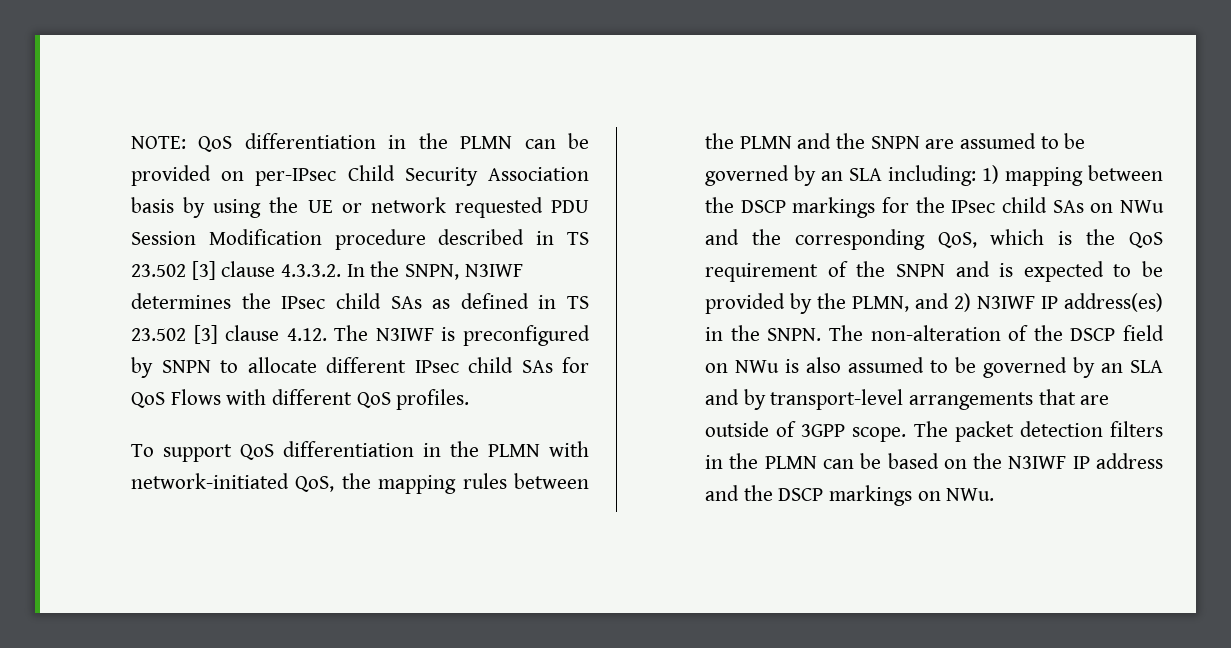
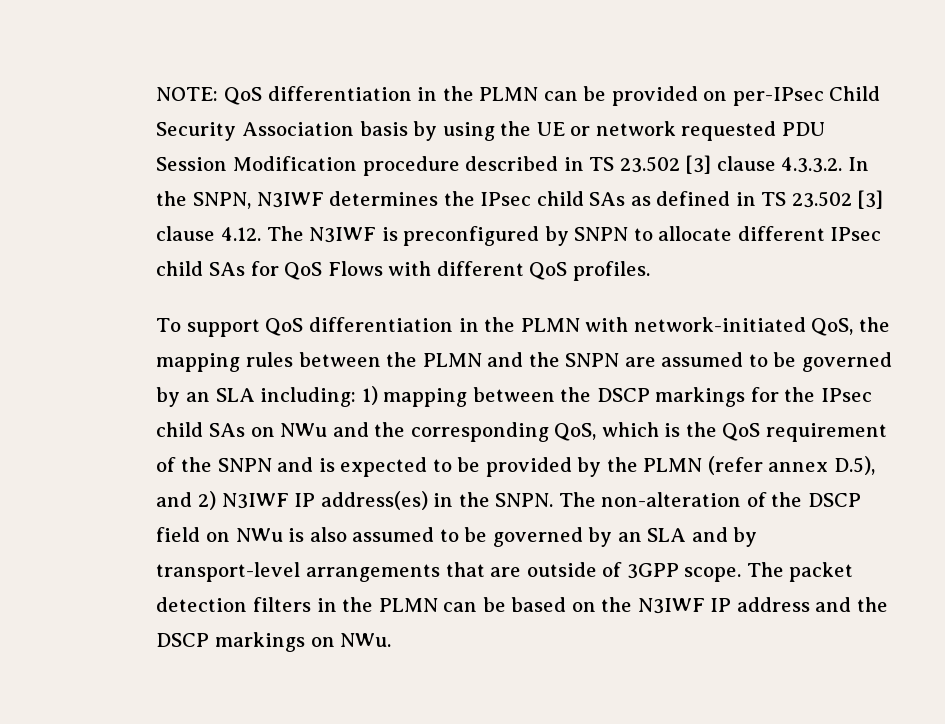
[852,296,910,312] PLMN, -> [643,456,875,475] PLMN (refer annex D.5),

